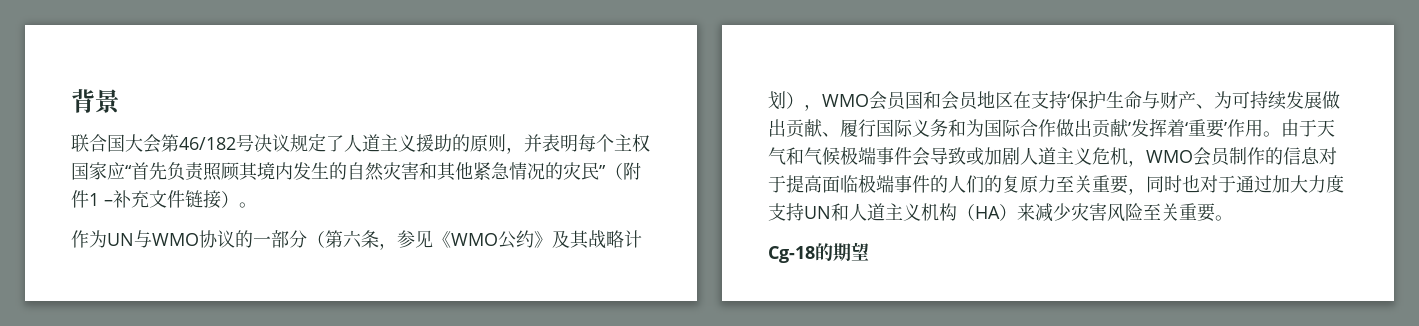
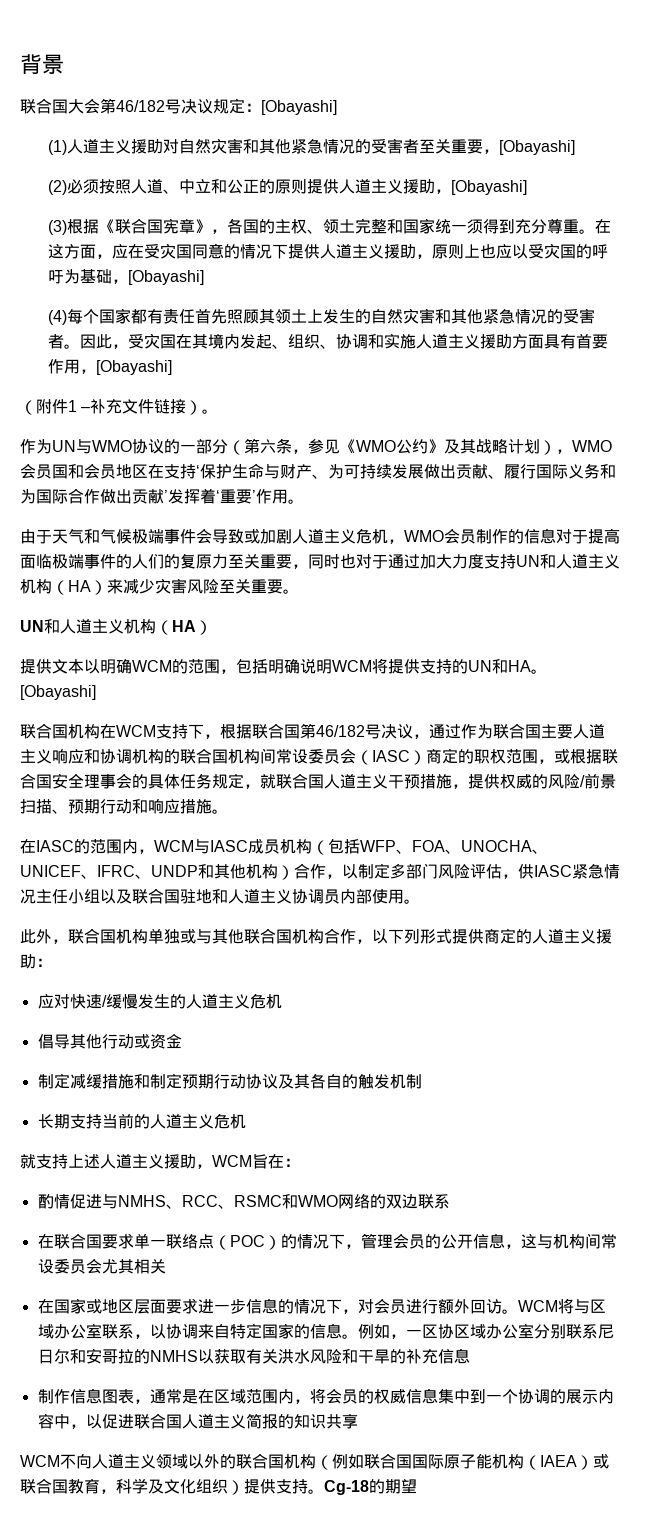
[326,134,650,154] [71,162,293,181] 了人道主义援助的原则，并表明每个主权国家应“首先负责照顾其境内 -> [245,100,337,115] [48,138,576,155] [48,179,528,195] [48,218,612,235] [48,243,609,259] [48,269,205,285] [48,308,324,325] ：[Obayashi] // (1)人道主义援助对自然灾害和其他紧急情况的受害者至关重要，[Obayashi] // (2)必须按照人道、中立和公正的原则提供人道主义援助，[Obayashi] // (3)根据《联合国宪章》，各国的主权、领土完整和国家统一须得到充分尊重。在这方面，应在受灾国同意的情况下提供人道主义援助，原则上也应以受灾国的呼吁为基础，[Obayashi] // (4)每个国家都有责任首先照顾其领土上
[563,162,606,180] 灾民” -> [563,308,596,324] [48,333,609,349] [48,359,173,375] 受害者。因此，受灾国在其境内发起、组织、协调和实施人道主义援助方面具有首要作用，[Obayashi] //
(1281, 134) none -> (304, 501) //
(1233, 218) none -> [20,619,212,635] [20,658,547,674] [20,685,96,700] [20,723,605,739] [20,748,618,765] [20,773,616,789] [20,798,228,814] [20,838,548,855] [20,863,620,880] [20,888,420,904] [20,928,612,944] [20,954,52,969] [37,993,282,1009] [37,1034,182,1049] [37,1073,422,1089] [37,1113,246,1129] [20,1154,300,1169] [37,1194,450,1209] [37,1233,617,1250] [37,1258,166,1274] [37,1298,606,1314] [37,1323,614,1339] [37,1348,470,1364] [37,1388,614,1404] [37,1413,358,1429] [20,1453,609,1470] [20,1478,324,1495] UN和人道主义机构（HA） // 提供文本以明确WCM的范围，包括明确说明WCM将提供支持的UN和HA。[Obayashi] // 联合国机构在WCM支持下，根据联合国第46/182号决议，通过作为联合国主要人道主义响应和协调机构的联合国机构间常设委员会（IASC）商定的职权范围，或根据联合国安全理事会的具体任务规定，就联合国人道主义干预措施，提供权威的风险/前景扫描、预期行动和响应措施。 // 在IASC的范围内，WCM与IASC成员机构（包括WFP、FOA、UNOCHA、UNICEF、IFRC、UNDP和其他机构）合作，以制定多部门风险评估，供IASC紧急情况主任小组以及联合国驻地和人道主义协调员内部使用。 // 此外，联合国机构单独或与其他联合国机构合作，以下列形式提供商定的人道主义援助： // 应对快速/缓慢发生的人道主义危机 // 倡导其他行动或资金 // 制定减缓措施和制定预期行动协议及其各自的触发机制 // 长期支持当前的人道主义危机 // 就支持上述人道主义援助，WCM旨在： // 酌情促进与NMHS、RCC、RSMC和WMO网络的双边联系 // 在联合国要求单一联络点（POC）的情况下，管理会员的公开信息，这与机构间常设委员会尤其相关 // 在国家或地区层面要求进一步信息的情况下，对会员进行额外回访。WCM将与区域办公室联系，以协调来自特定国家的信息。例如，一区协区域办公室分别联系尼日尔和安哥拉的NMHS以获取有关洪水风险和干旱的补充信息 // 制作信息图表，通常是在区域范围内，将会员的权威信息集中到一个协调的展示内容中，以促进联合国人道主义简报的知识共享 // WCM不向人道主义领域以外的联合国机构（例如联合国国际原子能机构（IAEA）或联合国教育，科学及文化组织）提供支持。

